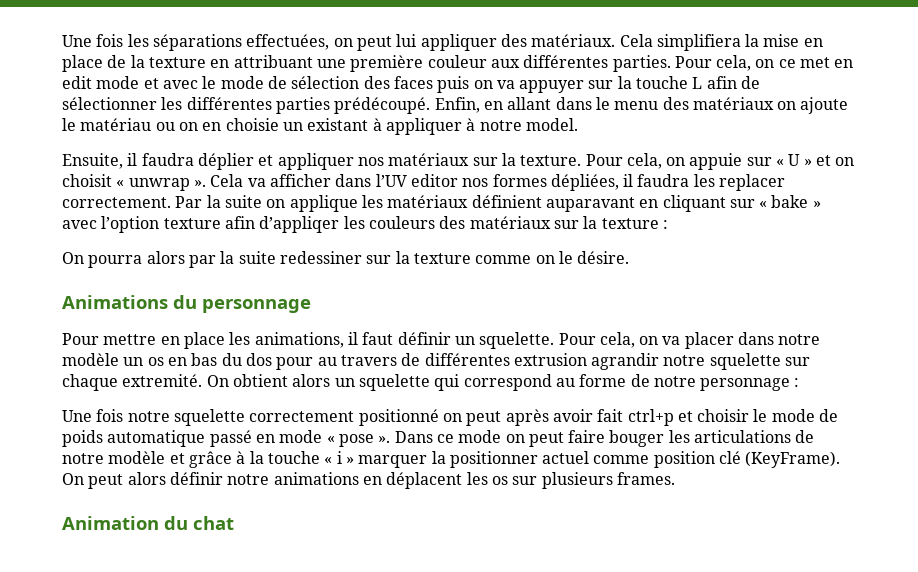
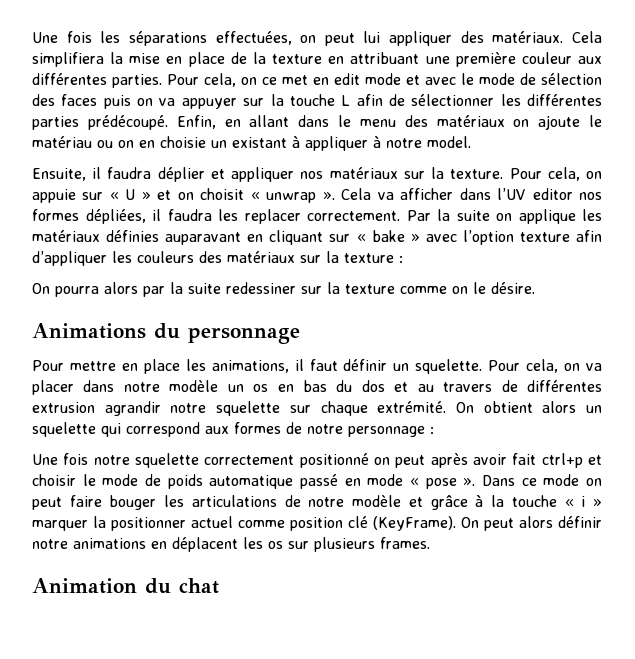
[471,195,542,208] définient -> [106,230,160,242] définies
[259,216,340,233] d’appliqer -> [32,251,107,266] d’appliquer
[276,357,314,370] pour -> [394,382,409,392] et
[122,374,203,387] extremité. -> [377,401,447,413] extrémité.
[555,374,627,387] au forme -> [205,422,281,434] aux formes

